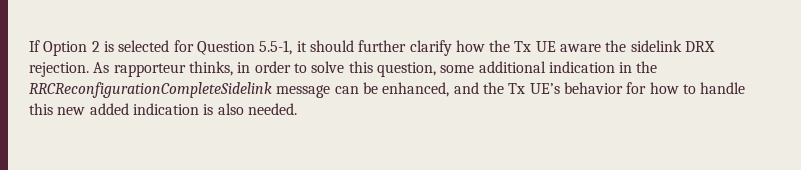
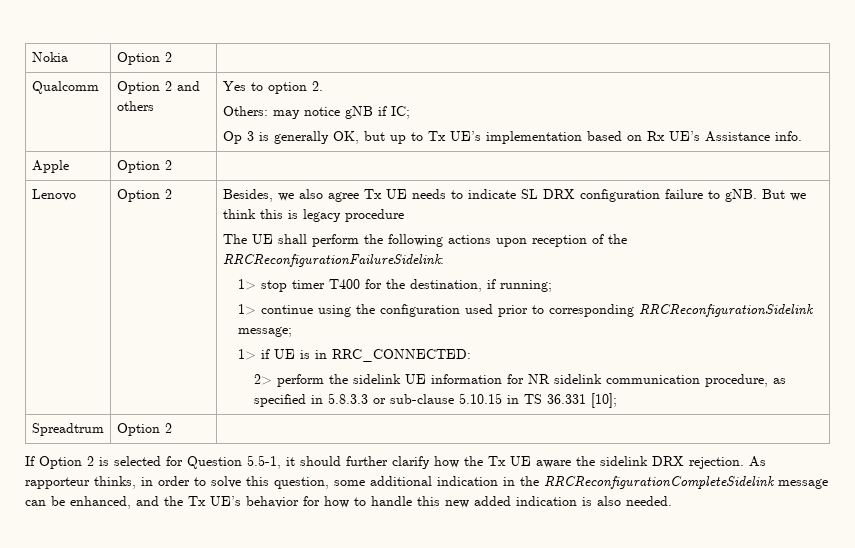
(29, 46) none -> [31,52,68,62] [116,52,172,65] [31,81,99,94] [116,81,200,94] [116,101,154,111] [222,81,323,94] [222,106,410,119] [222,131,802,144] [31,160,69,173] [116,160,172,173] [31,189,76,201] [116,189,172,202] [222,189,806,202] [222,209,404,222] [222,234,627,247] [222,254,444,267] [238,279,553,292] [238,304,815,317] [238,327,293,337] [238,349,472,362] [254,374,787,387] [254,393,618,408] [31,423,104,436] [116,423,172,436] Nokia | Option 2 | // Qualcomm | Option 2 and others | Yes to option 2. // Others: may notice gNB if IC; // Op 3 is generally OK, but up to Tx UE’s implementation based on Rx UE’s Assistance info. // Apple | Option 2 | // Lenovo | Option 2 | Besides, we also agree Tx UE needs to indicate SL DRX configuration failure to gNB. But we think this is legacy procedure // The UE shall perform the following actions upon reception of the RRCReconfigurationFailureSidelink: // 1> stop timer T400 for the destination, if running; // 1> continue using the configuration used prior to corresponding RRCReconfigurationSidelink message; // 1> if UE is in RRC_CONNECTED: // 2> perform the sidelink UE information for NR sidelink communication procedure, as specified in 5.8.3.3 or sub-clause 5.10.15 in TS 36.331 [10]; // Spreadtrum | Option 2 | //

